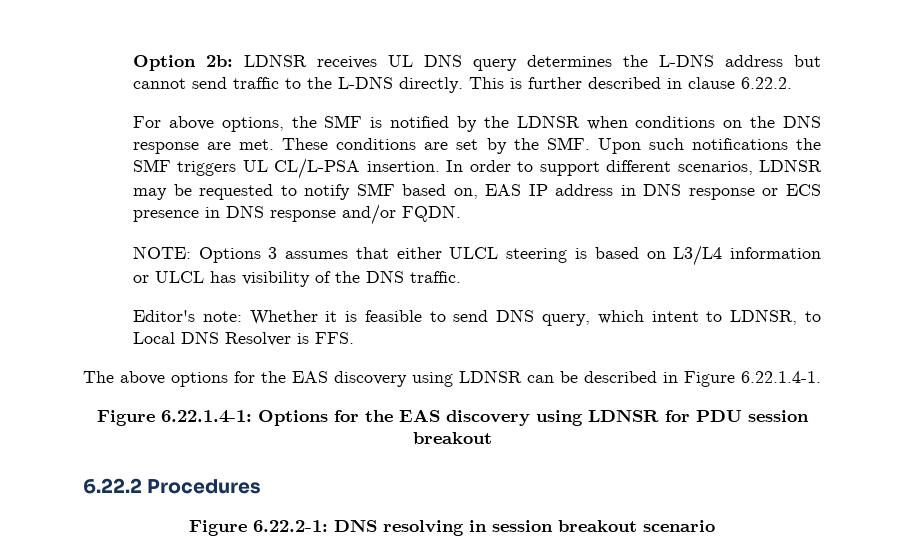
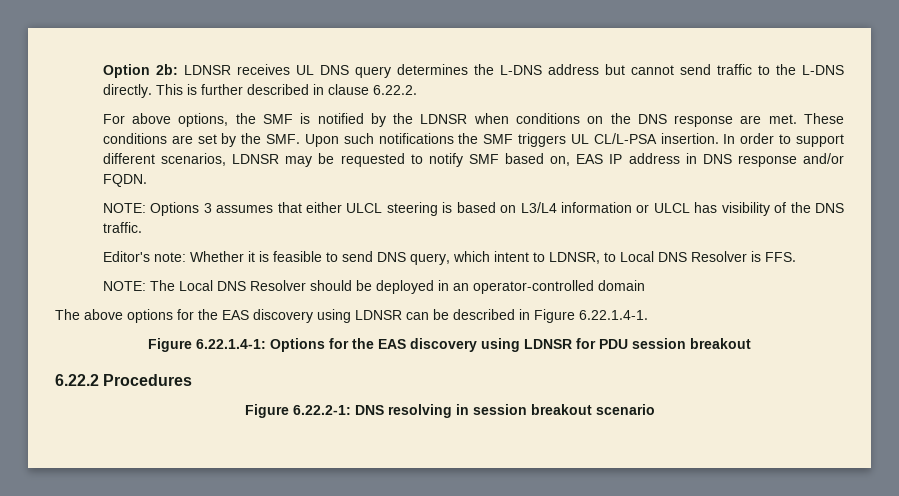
[762,184,822,196] [132,205,336,222] or ECS presence in DNS response -> (797, 161) none
(354, 338) none -> [102,280,645,294] // NOTE: The Local DNS Resolver should be deployed in an operator-controlled domain

